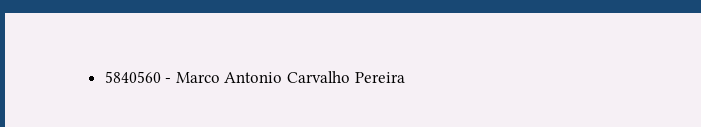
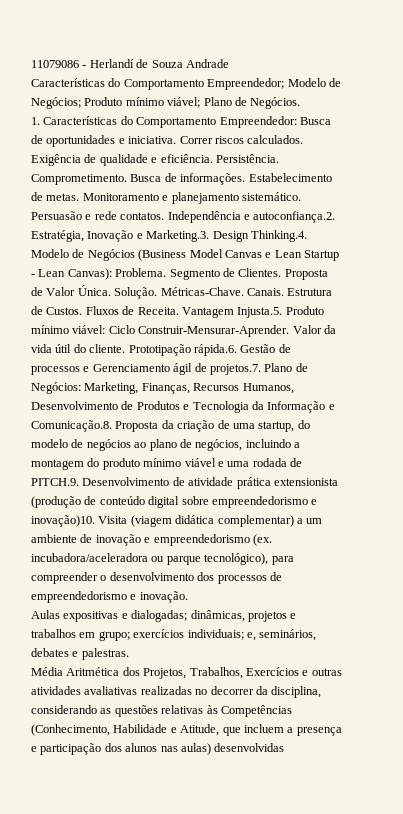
[104,71,405,83] 5840560 - Marco Antonio Carvalho Pereira -> [31,59,229,68] [31,78,341,90] [31,97,301,109] [31,116,331,128] [31,135,304,147] [31,154,279,166] [31,173,332,185] [31,192,301,204] [31,211,336,223] [31,230,307,242] [31,249,340,261] [31,268,328,280] [31,285,333,299] [31,306,324,318] [31,325,336,337] [31,344,291,356] [31,363,308,375] [31,382,294,394] [31,401,335,413] [31,420,310,432] [31,439,301,451] [31,458,303,470] [31,477,338,489] [31,496,318,508] [31,515,323,527] [31,534,272,546] [31,553,294,565] [31,572,282,584] [31,591,188,603] [31,610,297,622] [31,629,317,641] [31,648,129,660] [31,667,342,679] [31,686,322,698] [31,705,292,717] [31,724,342,736] [31,743,285,755] 11079086 - Herlandí de Souza Andrade // Características do Comportamento Empreendedor; Modelo de Negócios; Produto mínimo viável; Plano de Negócios. // 1. Características do Comportamento Empreendedor: Busca de oportunidades e iniciativa. Correr riscos calculados. Exigência de qualidade e eficiência. Persistência. Comprometimento. Busca de informações. Estabelecimento de metas. Monitoramento e planejamento sistemático. Persuasão e rede contatos. Independência e autoconfiança.2. Estratégia, Inovação e Marketing.3. Design Thinking.4. Modelo de Negócios (Business Model Canvas e Lean Startup - Lean Canvas): Problema. Segmento de Clientes. Proposta de Valor Única. Solução. Métricas-Chave. Canais. Estrutura de Custos. Fluxos de Receita. Vantagem Injusta.5. Produto mínimo viável: Ciclo Construir-Mensurar-Aprender. Valor da vida útil do cliente. Prototipação rápida.6. Gestão de processos e Gerenciamento ágil de projetos.7. Plano de Negócios: Marketing, Finanças, Recursos Humanos, Desenvolvimento de Produtos e Tecnologia da Informação e Comunicação.8. Proposta da criação de uma startup, do modelo de negócios ao plano de negócios, incluindo a montagem do produto mínimo viável e uma rodada de PITCH.9. Desenvolvimento de atividade prática extensionista (produção de conteúdo digital sobre empreendedorismo e inovação)10. Visita (viagem didática complementar) a um ambiente de inovação e empreendedorismo (ex. incubadora/aceleradora ou parque tecnológico), para compreender o desenvolvimento dos processos de empreendedorismo e inovação. // Aulas expositivas e dialogadas; dinâmicas, projetos e trabalhos em grupo; exercícios individuais; e, seminários, debates e palestras. // Média Aritmética dos Projetos, Trabalhos, Exercícios e outras atividades avaliativas realizadas no decorrer da disciplina, considerando as questões relativas às Competências (Conhecimento, Habilidade e Atitude, que incluem a presença e participação dos alunos nas aulas) desenvolvidas

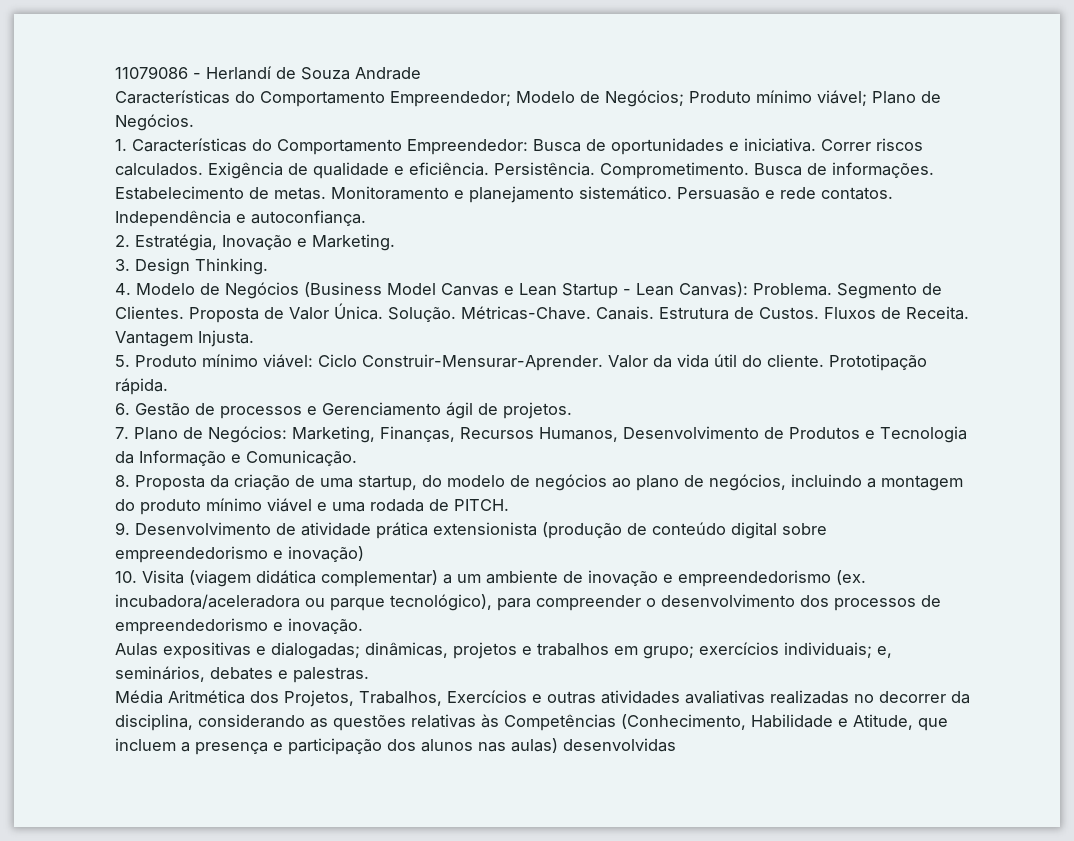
[253,211,336,223] autoconfiança.2. -> [250,210,366,226] [114,235,130,247] autoconfiança. // 2.
[146,230,307,242] Marketing.3. Design Thinking.4. -> [311,234,395,251] [114,258,268,275] [114,283,131,295] Marketing. // 3. Design Thinking. // 4.
[237,307,283,318] Injusta.5. -> [197,330,254,347] [114,355,130,367] Injusta. // 5.
[193,344,237,356] rápida.6. -> [114,378,168,395] [114,403,130,415] rápida. // 6.
[209,364,261,375] projetos.7. -> [502,402,572,419] [114,427,129,439] projetos. // 7.
[31,420,113,432] Comunicação.8. -> [245,450,357,466] [114,475,130,487] Comunicação. // 8.
[31,478,80,486] PITCH.9. -> [453,499,509,511] [114,522,130,535] PITCH. // 9.
[31,515,96,527] inovação)10. -> [287,546,364,562] [114,571,137,583] inovação) // 10.

